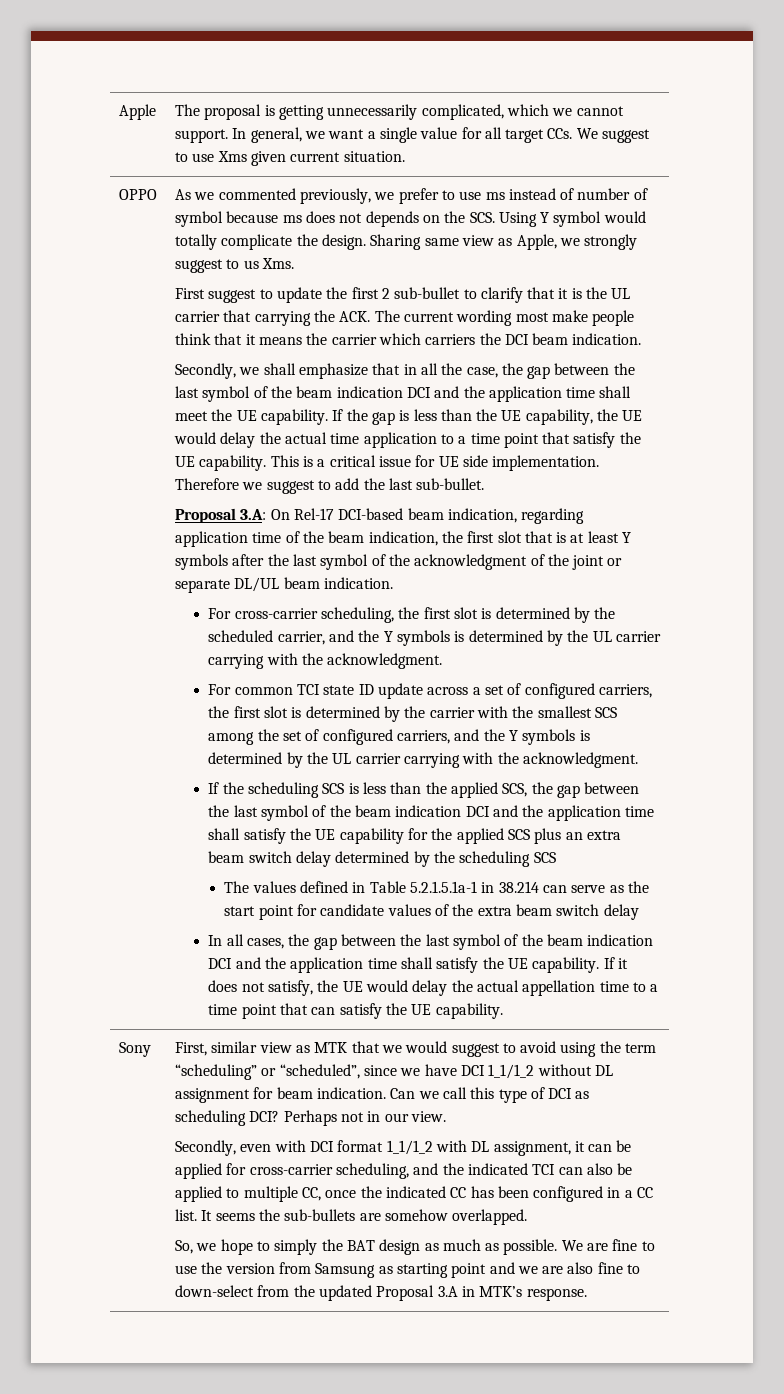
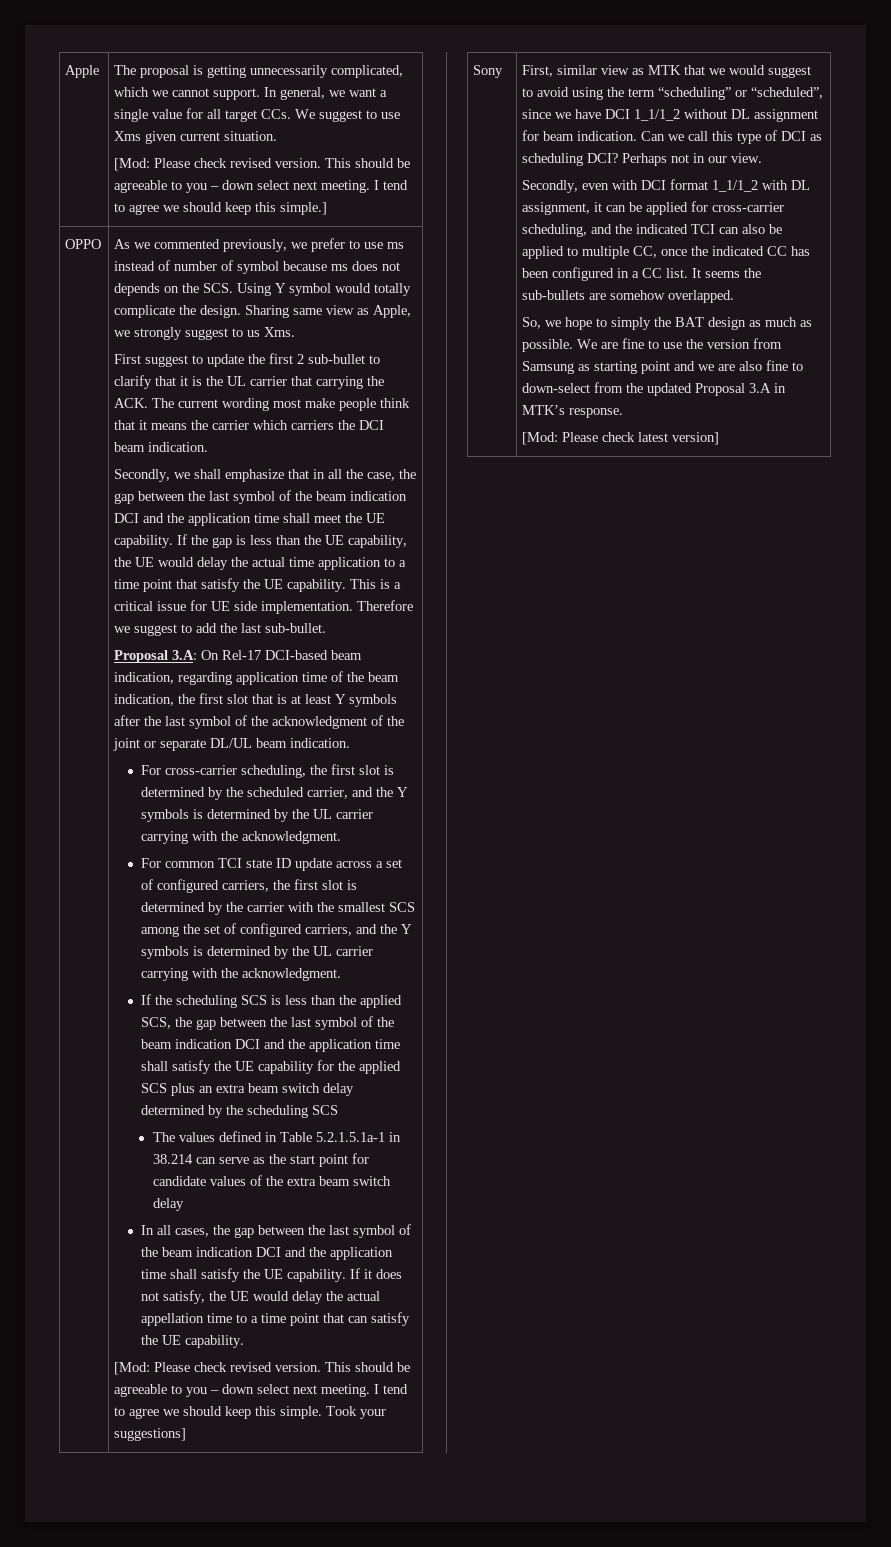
(405, 156) none -> [114,158,411,171] [114,180,409,193] [114,202,328,215] // [Mod: Please check revised version. This should be agreeable to you – down select next meeting. I tend to agree we should keep this simple.]
(503, 1011) none -> [114,1362,411,1375] [114,1384,409,1397] [114,1406,387,1419] [114,1428,187,1441] // [Mod: Please check revised version. This should be agreeable to you – down select next meeting. I tend to agree we should keep this simple. Took your suggestions]
(587, 1294) none -> [522,432,720,445] // [Mod: Please check latest version]

